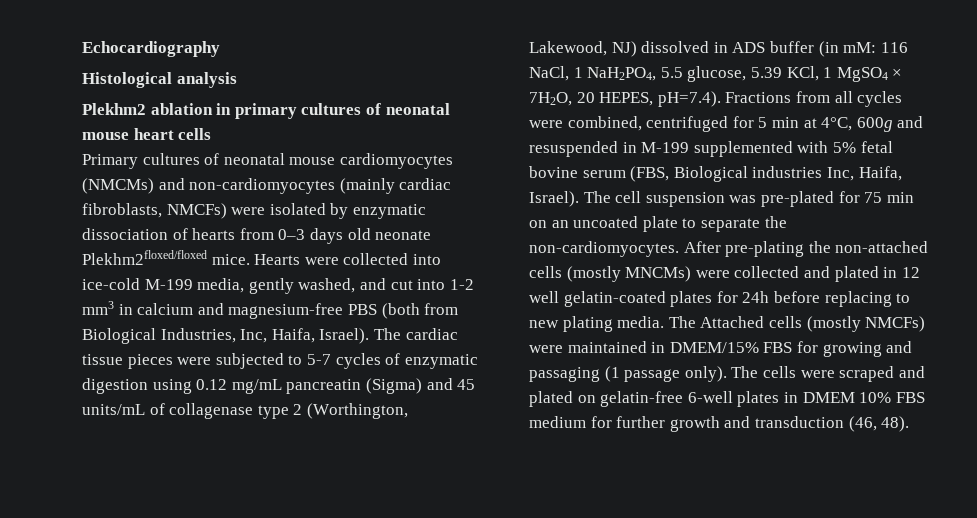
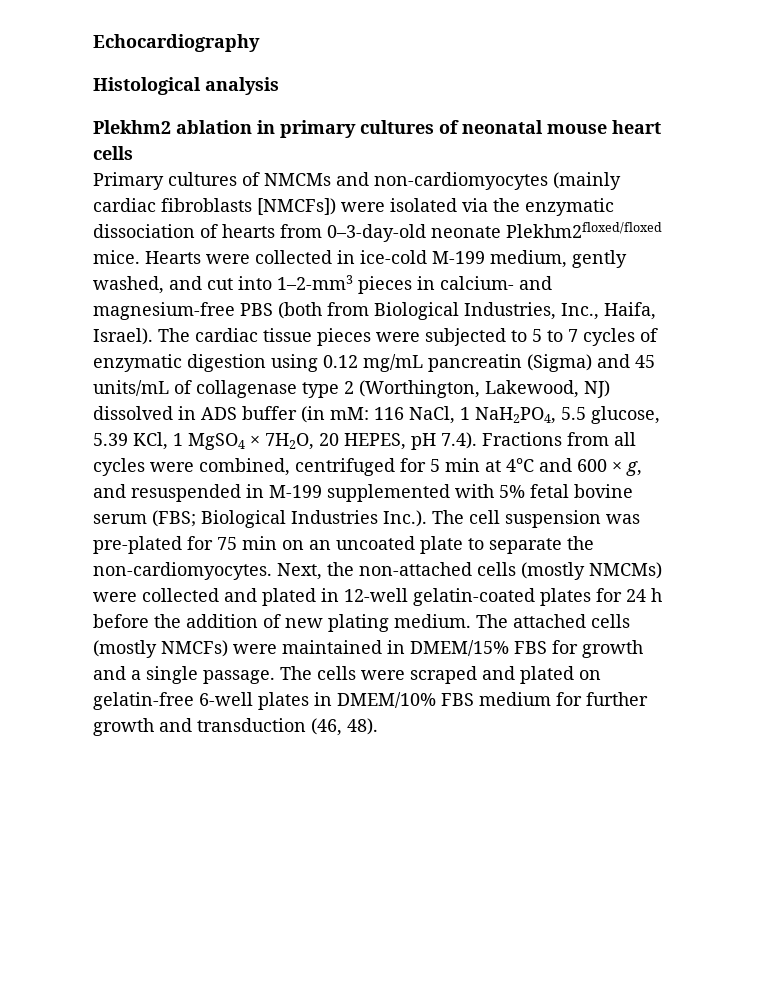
[223,153,453,169] [82,178,452,194] [82,203,349,219] neonatal mouse cardiomyocytes (NMCMs) and non-cardiomyocytes (mainly cardiac fibroblasts, NMCFs) were isolated by -> [264,172,621,190] [93,198,520,215] NMCMs and non-cardiomyocytes (mainly cardiac fibroblasts [NMCFs]) were isolated via the
[278,228,371,244] 0–3 days old -> [327,224,426,242] 0–3-day-old
[412,254,441,265] into -> [337,250,355,264] in
[197,278,245,293] media, -> [490,250,567,268] medium,
[449,279,474,290] [82,301,194,315] 1-2 mm3 in calcium -> [277,275,514,294] 1–2-mm3 pieces in calcium-
[240,329,268,343] Inc, -> [561,303,599,320] Inc.,
[306,354,331,365] 5-7 -> [532,329,578,342] 5 to 7
[657,91,721,107] pH=7.4). -> [411,432,477,450] pH 7.4).
[821,117,893,132] 4°C, 600g -> [506,458,642,476] 4°C and 600 × g,
[630,166,902,182] [529,191,579,207] (FBS, Biological industries Inc, Haifa, Israel). -> [152,510,427,528] (FBS; Biological Industries Inc.).
[683,241,805,257] After pre-plating -> [277,563,322,580] Next,
[625,266,692,282] MNCMs) -> [589,562,662,579] NMCMs)
[901,267,920,278] [529,291,559,303] 12 well -> [344,588,408,602] 12-well
[742,291,911,307] [529,316,765,332] 24h before replacing to new plating media. The Attached -> [626,588,662,602] [93,614,586,632] 24 h before the addition of new plating medium. The attached
[822,341,913,357] [529,366,727,382] growing and passaging (1 passage only). -> [582,640,643,658] [93,666,275,684] growth and a single passage.
[802,392,892,403] DMEM 10% -> [337,692,436,708] DMEM/10%

